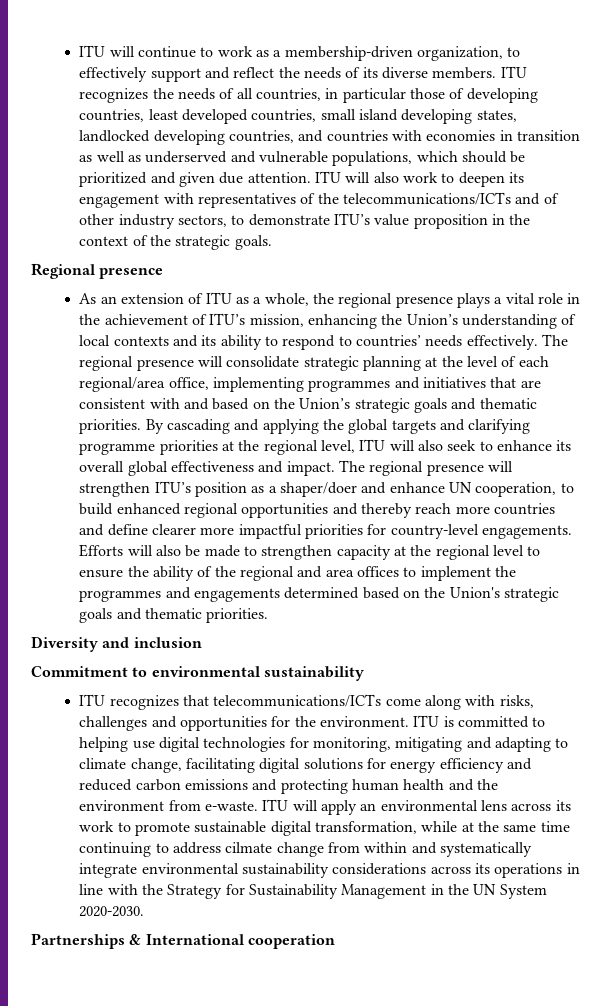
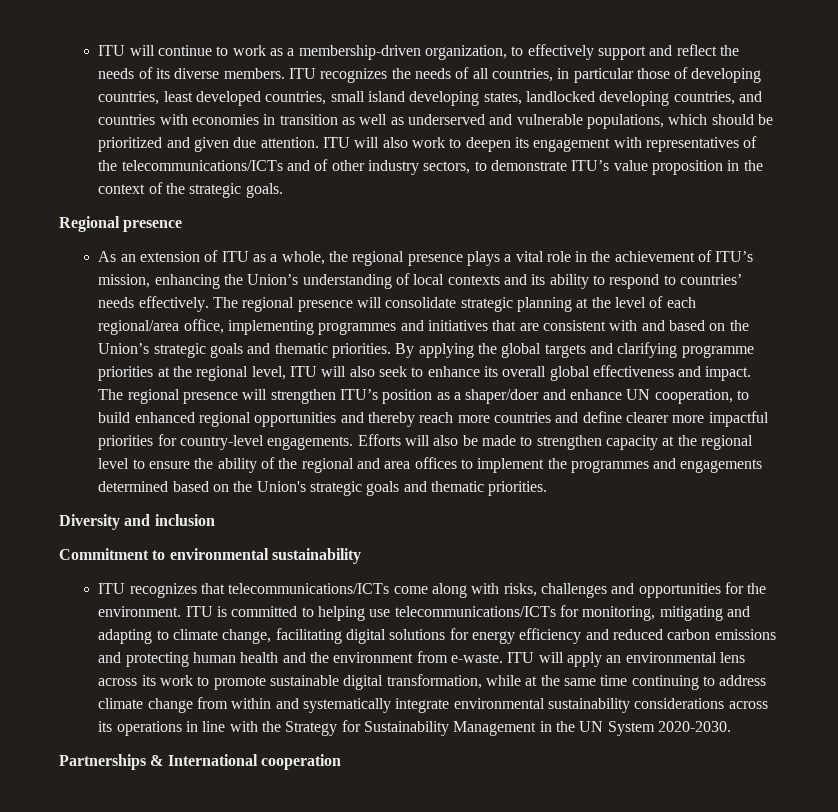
[167,419,260,434] cascading and -> (415, 350) none
[159,737,286,752] digital technologies -> [394,606,556,617] telecommunications/ICTs
[225,842,273,853] cilmate -> [98,698,144,709] climate

